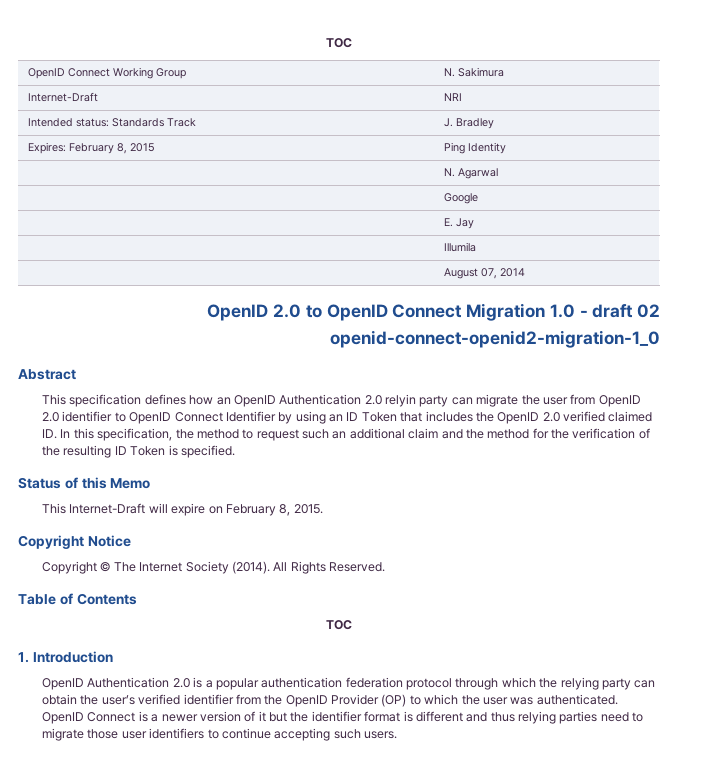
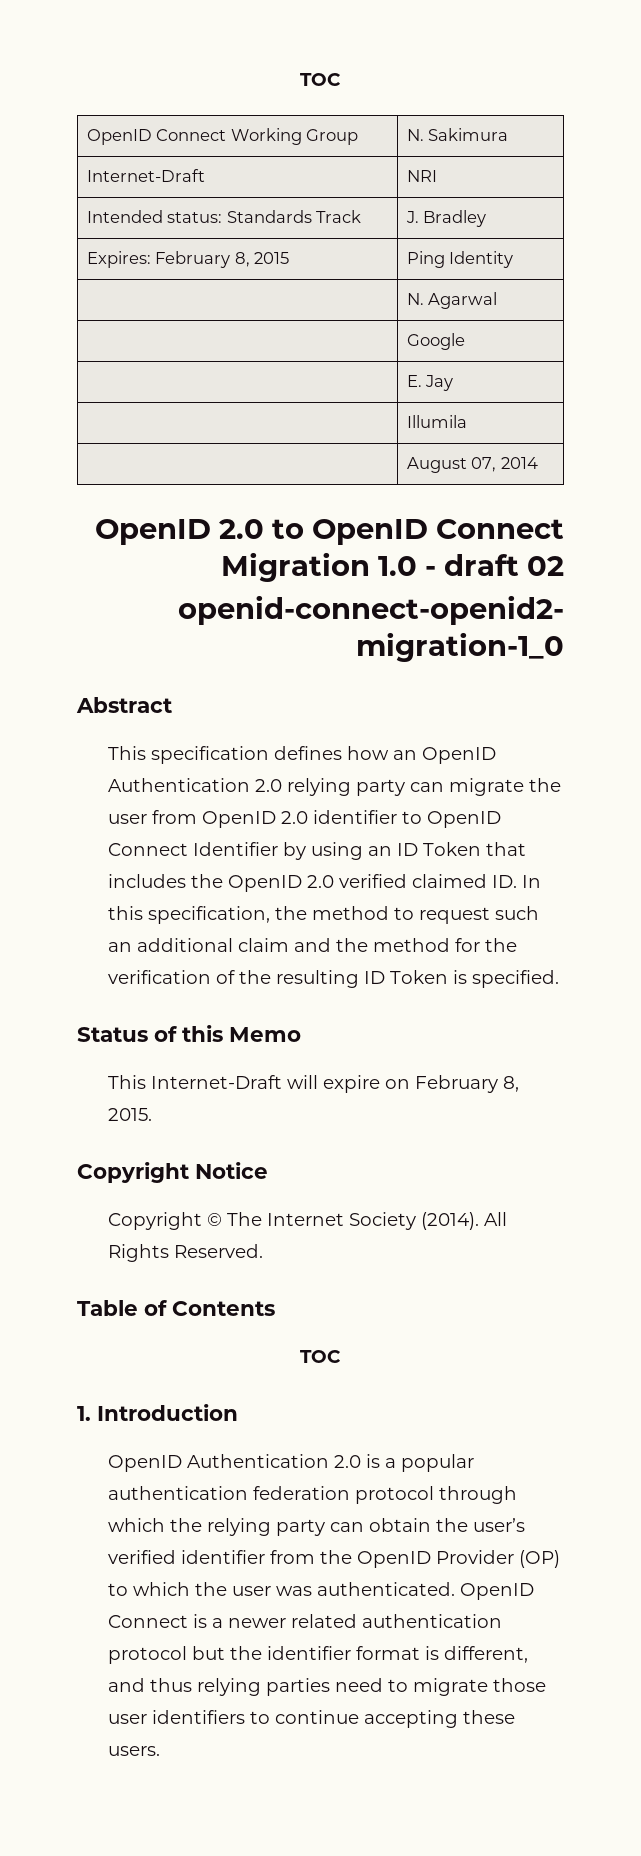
[385,394,417,407] relyin -> [287,778,352,796] relying
[199,711,266,722] version of it -> [291,1614,503,1628] [108,1646,188,1664] related authentication protocol
[415,711,463,722] different -> [444,1646,529,1663] different,
[333,729,361,739] such -> [463,1710,516,1724] these

